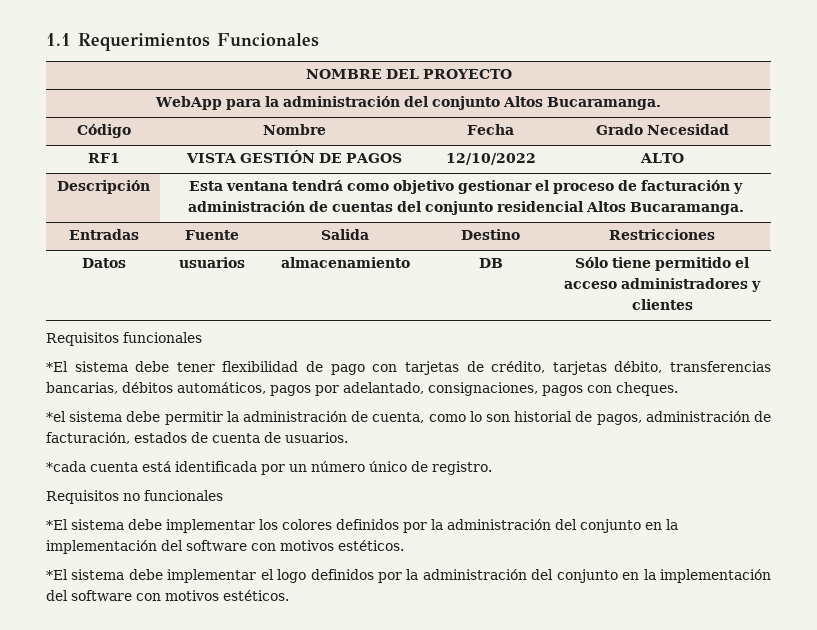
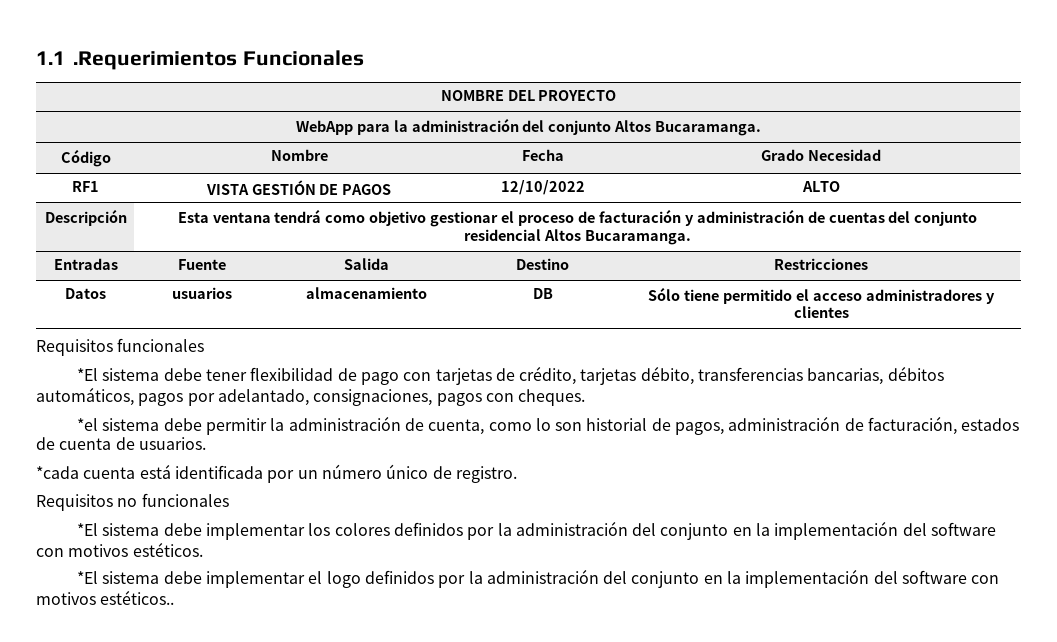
[77,33,210,51] Requerimientos -> [73,51,237,70] .Requerimientos
[223,590,289,601] estéticos. -> [100,590,175,605] estéticos..

